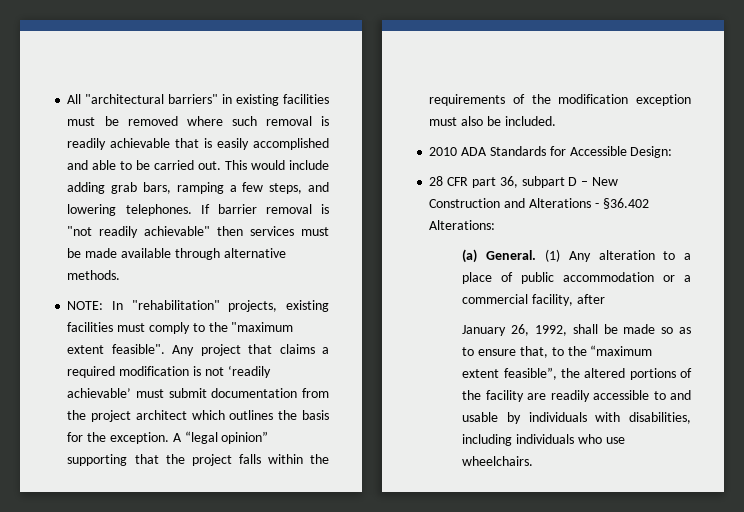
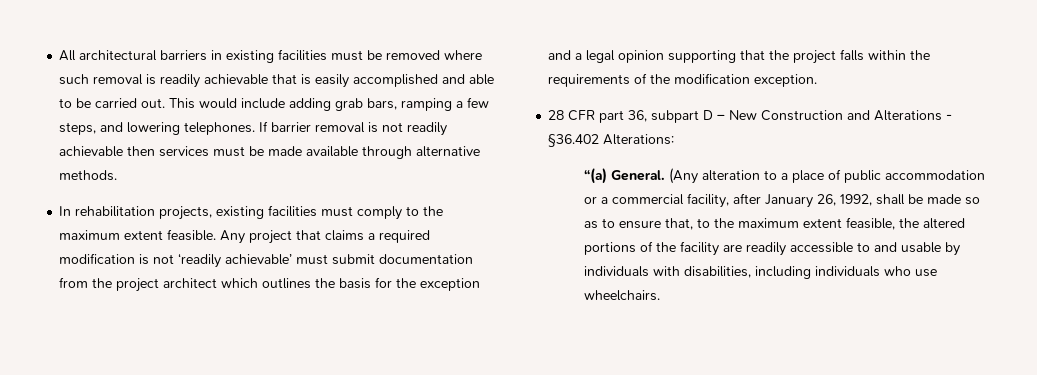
[85,94,219,104] "architectural barriers" -> [79,50,208,61] architectural barriers
[67,226,211,238] "not readily achievable" -> [382,122,448,136] [59,146,124,157] not readily achievable
[67,300,220,310] NOTE: In "rehabilitation" -> [59,206,156,217] In rehabilitation
[231,322,294,332] [67,344,165,354] "maximum extent feasible". -> [59,229,217,241] maximum extent feasible.
[109,431,269,444] exception. A “legal opinion” -> [420,278,481,291] [548,50,665,63] exception and a legal opinion
[636,94,691,106] [429,116,556,126] [429,146,673,158] exception must also be included. // 2010 ADA Standards for Accessible Design: -> [754,74,818,87] exception.
[462,249,591,263] (a) General. (1) Any -> [583,168,698,184] “(a) General. (Any
(606, 299) // -> (761, 198) none
[590,345,653,356] [462,367,557,380] “maximum extent feasible”, -> [737,217,895,230] maximum extent feasible,

